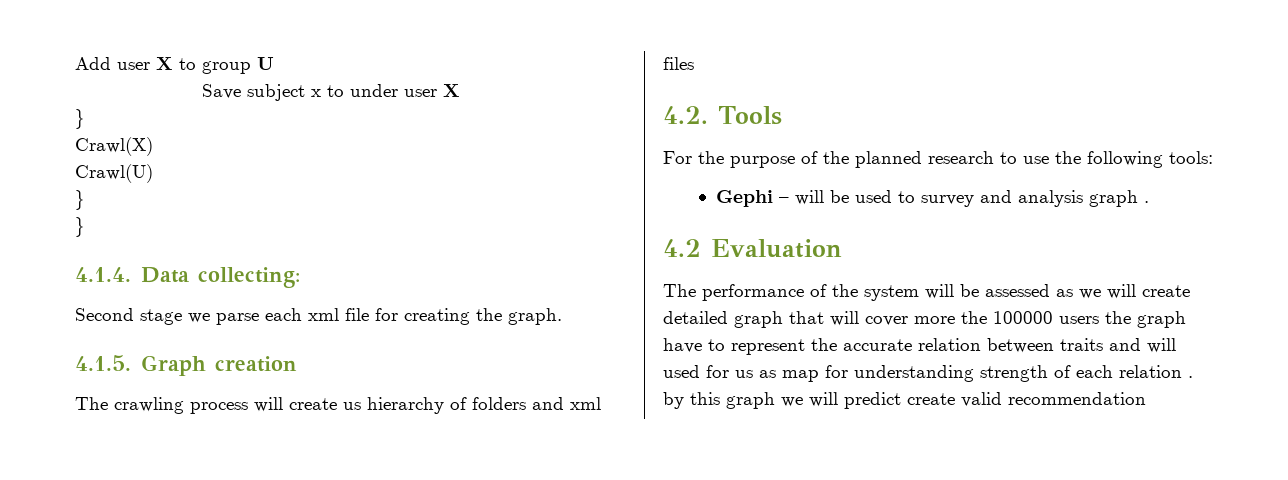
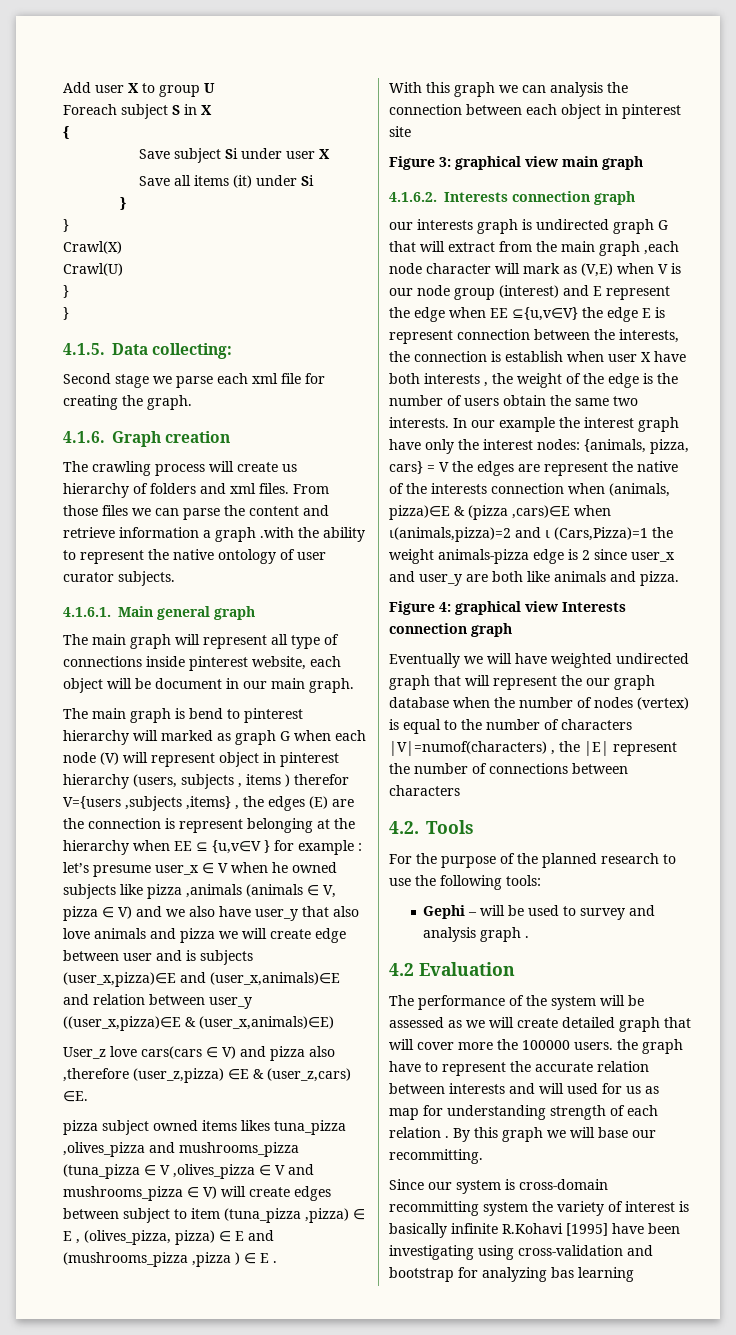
(274, 63) none -> [63,104,212,119] [63,126,69,139] // Foreach subject S in X // {
[311,85,345,97] x to -> [224,148,238,159] Si
(461, 90) none -> [138,175,314,188] [119,197,126,210] // Save all items (it) under Si // }
[75,267,131,282] 4.1.4. -> [63,343,105,355] 4.1.5.
[75,355,131,371] 4.1.5. -> [63,431,105,443] 4.1.6.
[663,57,694,70] files -> [259,483,329,494] [63,505,329,520] [63,527,365,542] [63,549,326,564] [63,571,175,586] [63,606,255,620] [63,634,339,649] [63,656,341,671] [63,678,354,693] [63,708,303,723] [63,730,366,745] [63,752,339,767] [63,774,349,789] [63,796,354,811] [63,818,355,833] [63,840,362,855] [63,862,337,877] [63,884,336,899] [63,906,359,921] [63,928,346,943] [63,950,253,965] [63,972,340,987] [63,994,252,1009] [63,1016,334,1031] [63,1046,335,1061] [63,1068,351,1083] [63,1091,88,1102] [63,1120,346,1135] [63,1142,299,1157] [63,1164,314,1179] [63,1186,331,1201] [63,1208,365,1223] [63,1230,274,1245] [63,1252,277,1267] [389,82,628,97] [389,104,681,119] [389,126,411,137] [389,156,643,170] [389,191,635,205] [389,219,668,234] [389,241,679,256] [389,263,681,277] [389,285,670,300] [389,307,665,322] [389,329,679,344] [389,351,686,362] [389,373,678,388] [389,395,638,406] [389,417,679,432] [389,439,689,454] [389,461,678,476] [389,483,670,497] [389,505,611,520] [389,527,673,542] [389,549,675,564] [389,571,679,586] [389,601,626,615] [389,623,512,637] [389,653,689,668] [389,675,655,690] [389,697,689,710] [389,719,632,734] [389,741,677,756] [389,763,628,774] [389,785,460,796] files. From those files we can parse the content and retrieve information a graph .with the ability to represent the native ontology of user curator subjects. // 4.1.6.1. Main general graph // The main graph will represent all type of connections inside pinterest website, each object will be document in our main graph. // The main graph is bend to pinterest hierarchy will marked as graph G when each node (V) will represent object in pinterest hierarchy (users, subjects , items ) therefor V={users ,subjects ,items} , the edges (E) are the connection is represent belonging at the hierarchy when EE ⊆ {u,v∈V } for example : let’s presume user_x ∈ V when he owned subjects like pizza ,animals (animals ∈ V, pizza ∈ V) and we also have user_y that also love animals and pizza we will create edge between user and is subjects (user_x,pizza)∈E and (user_x,animals)∈E and relation between user_y ((user_x,pizza)∈E & (user_x,animals)∈E) // User_z love cars(cars ∈ V) and pizza also ,therefore (user_z,pizza) ∈E & (user_z,cars) ∈E. // pizza subject owned items likes tuna_pizza ,olives_pizza and mushrooms_pizza (tuna_pizza ∈ V ,olives_pizza ∈ V and mushrooms_pizza ∈ V) will create edges between subject to item (tuna_pizza ,pizza) ∈ E , (olives_pizza, pizza) ∈ E and (mushrooms_pizza ,pizza ) ∈ E . // With this graph we can analysis the connection between each object in pinterest site // Figure 3: graphical view main graph // 4.1.6.2. Interests connection graph // our interests graph is undirected graph G that will extract from the main graph ,each node character will mark as (V,E) when V is our node group (interest) and E represent the edge when EE ⊆{u,v∈V} the edge E is represent connection between the interests, the connection is establish when user X have both interests , the weight of the edge is the number of users obtain the same two interests. In our example the interest graph have only the interest nodes: {animals, pizza, cars} = V the edges are represent the native of the interests connection when (animals, pizza)∈E & (pizza ,cars)∈E when ι(animals,pizza)=2 and ι (Cars,Pizza)=1 the weight animals-pizza edge is 2 since user_x and user_y are both like animals and pizza. // Figure 4: graphical view Interests connection graph // Eventually we will have weighted undirected graph that will represent the our graph database when the number of nodes (vertex) is equal to the number of characters |V|=numof(characters) , the |E| represent the number of connections between characters
[1059,316,1099,324] users -> [574,1042,613,1050] users.
[1060,338,1103,351] traits -> [449,1083,505,1094] interests
[663,392,684,409] by -> [453,1128,470,1142] By
[844,392,1146,409] predict create valid recommendation -> [598,1127,656,1138] [389,1149,483,1164] [389,1179,608,1194] [389,1201,689,1216] [389,1223,680,1238] [389,1245,653,1260] [389,1267,634,1282] base our recommitting. // Since our system is cross-domain recommitting system the variety of interest is basically infinite R.Kohavi [1995] have been investigating using cross-validation and bootstrap for analyzing bas learning

